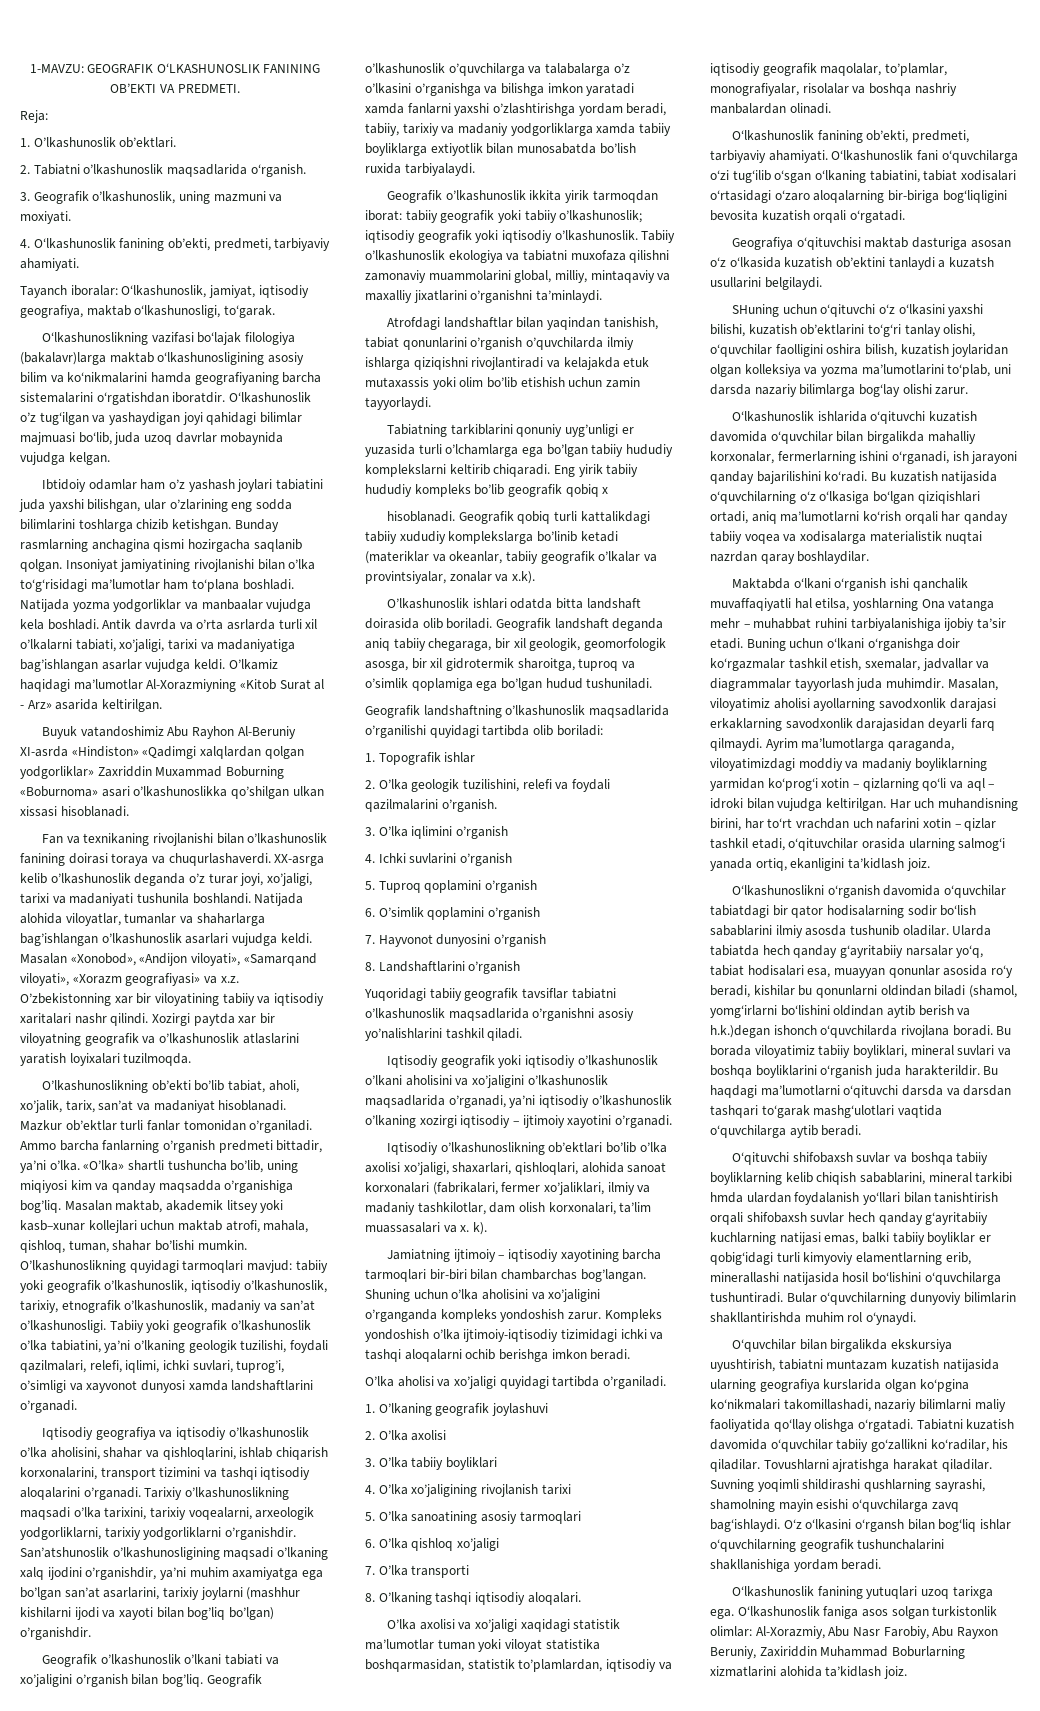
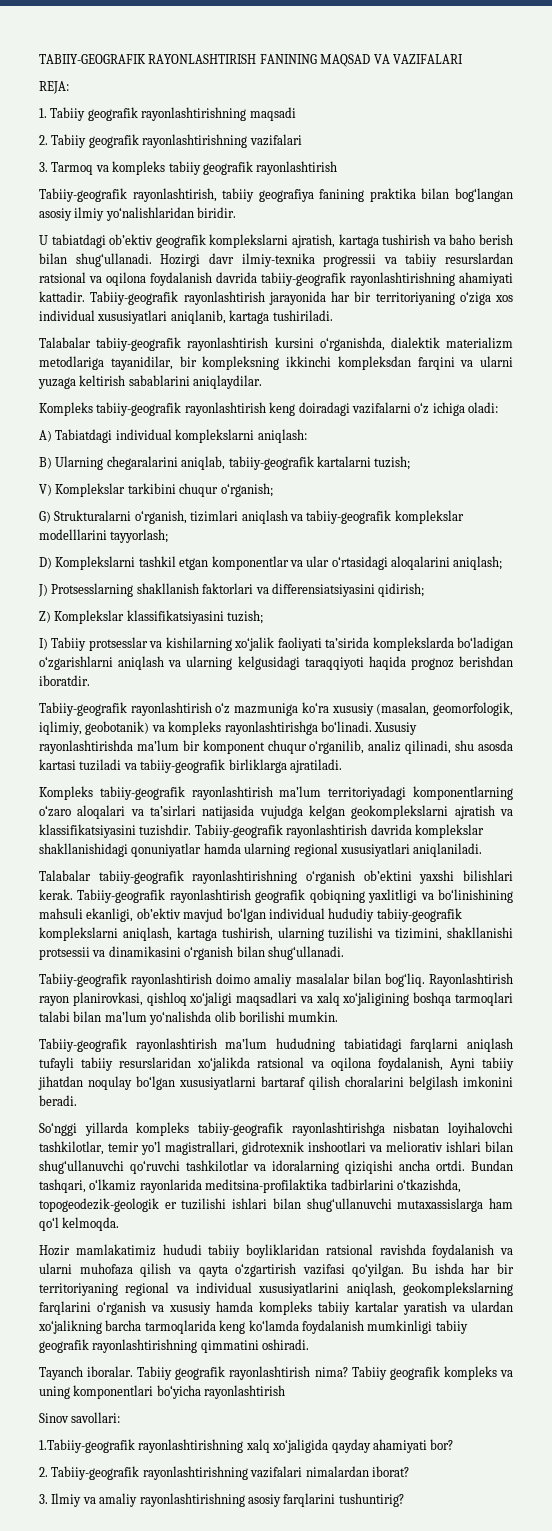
[29,63,321,73] [110,83,240,93] [20,110,48,123] [20,137,177,148] [20,164,306,177] [20,191,283,204] [20,211,71,224] [20,238,331,251] [20,258,79,271] [20,285,309,298] [20,305,275,318] [41,332,295,345] [20,352,304,365] [20,372,322,385] [20,392,311,405] [20,412,302,425] [20,432,284,445] [20,452,110,465] [41,479,323,492] [19,499,292,512] [20,519,279,532] [20,539,302,552] [20,559,316,572] [20,579,294,592] [20,599,312,612] [20,619,318,630] [20,639,296,652] [20,659,278,672] [20,679,325,692] [20,699,162,712] [41,726,296,739] [20,746,304,759] [20,766,284,779] [20,786,324,799] [20,806,129,817] [41,833,328,846] [20,853,325,866] [20,873,312,886] [20,893,304,906] [20,913,265,926] [20,933,312,946] [20,953,317,966] [20,973,239,986] [20,993,324,1006] [20,1013,275,1026] [20,1033,299,1046] [20,1053,192,1066] [41,1080,299,1093] [20,1100,287,1113] [20,1120,313,1133] [20,1140,323,1153] [20,1160,298,1173] [20,1180,294,1193] [20,1200,284,1213] [20,1220,309,1233] [20,1240,247,1253] [20,1260,328,1273] [20,1280,327,1293] [20,1300,316,1313] [20,1320,311,1333] [20,1340,328,1353] [20,1360,285,1373] [20,1380,314,1393] [20,1400,77,1413] [41,1427,309,1440] [20,1447,328,1460] [20,1467,311,1480] [20,1487,289,1500] [20,1507,315,1520] [20,1527,296,1540] [20,1547,328,1560] [20,1567,323,1580] [20,1587,301,1600] [20,1607,274,1620] [20,1627,91,1640] [41,1654,279,1667] [20,1674,262,1687] [365,63,630,76] [365,83,635,96] [365,103,667,116] [365,123,671,136] [365,143,636,156] [365,163,475,176] [386,190,658,203] [365,210,643,223] [365,230,676,243] [365,250,670,263] [365,270,671,283] [365,290,602,303] [386,317,658,330] [365,337,634,350] [365,357,650,370] [365,377,640,390] [365,397,431,410] [386,424,634,437] [365,444,673,457] [365,464,639,477] [365,484,609,497] [386,511,650,524] [365,531,618,544] [365,551,657,564] [365,571,535,584] [386,598,641,609] [365,618,664,631] [365,638,666,651] [365,658,635,671] [365,678,653,691] [365,705,669,718] [365,725,603,738] [365,752,476,765] [365,779,610,792] [365,799,497,812] [365,826,508,839] [365,853,512,866] [365,880,537,893] [365,907,540,920] [365,934,546,947] [365,961,521,974] [364,988,616,1001] [365,1008,634,1021] [365,1028,523,1041] [386,1055,658,1068] [365,1075,608,1088] [365,1095,672,1108] [365,1115,672,1128] [386,1142,667,1155] [365,1162,667,1175] [365,1182,651,1195] [365,1202,652,1215] [365,1222,487,1235] [386,1249,662,1262] [365,1269,646,1282] [365,1289,601,1302] [365,1309,662,1322] [365,1329,664,1342] [365,1349,631,1362] [365,1376,666,1389] [365,1403,548,1416] [365,1430,447,1441] [365,1457,497,1470] [365,1484,571,1497] [365,1511,581,1524] [365,1538,499,1551] [365,1565,470,1578] [365,1592,581,1605] [386,1619,621,1632] [365,1639,600,1652] [365,1659,672,1672] [710,63,947,76] [710,83,957,96] [710,103,831,114] [731,130,969,143] [710,150,1018,163] [710,170,1016,183] [710,190,1007,203] [710,210,905,223] [731,237,1011,250] [710,257,994,270] [710,277,822,290] [731,304,984,317] [710,324,976,337] [710,344,1009,357] [710,364,1011,377] [710,384,969,397] [731,411,977,424] [710,431,976,444] [710,451,1018,464] [710,471,998,484] [710,491,980,504] [710,511,1008,524] [710,531,983,544] [710,551,870,564] [731,578,968,591] [710,598,995,611] [710,618,1006,631] [710,638,961,651] [710,658,990,671] [710,678,998,691] [710,698,996,711] [710,718,995,731] [710,738,954,751] [710,758,987,771] [710,778,995,791] [710,798,1018,811] [710,818,997,831] [710,838,1006,851] [710,858,930,871] [731,885,1006,898] [710,905,977,918] [710,925,992,938] [710,945,984,958] [710,965,1013,978] [710,985,1017,998] [710,1005,971,1018] [710,1025,1012,1038] [710,1045,1011,1058] [710,1065,999,1078] [710,1085,1012,1098] [710,1105,942,1118] [710,1125,862,1138] [731,1152,989,1165] [710,1172,1013,1185] [710,1192,999,1205] [710,1212,989,1225] [710,1232,991,1245] [710,1252,971,1265] [710,1272,1001,1285] [710,1292,1016,1305] [710,1312,916,1325] [731,1339,952,1352] [710,1359,999,1372] [710,1379,969,1392] [710,1399,1006,1412] [710,1419,1015,1432] [710,1439,1009,1452] [710,1459,992,1472] [710,1479,985,1492] [710,1499,959,1512] [710,1519,1011,1532] [710,1539,945,1552] [710,1559,882,1572] [731,1586,993,1599] [710,1606,998,1619] [710,1626,998,1639] [710,1646,965,1659] [710,1666,907,1679] 1-MAVZU: GEOGRAFIK O‘LKASHUNOSLIK FANINING OB’EKTI VA PREDMETI. // Reja: // 1. O’lkashunoslik ob’ektlari. // 2. Tabiatni o’lkashunoslik maqsadlarida o‘rganish. // 3. Geografik o’lkashunoslik, uning mazmuni va moxiyati. // 4. O‘lkashunoslik fanining ob’ekti, predmeti, tarbiyaviy ahamiyati. // Tayanch iboralar: O‘lkashunoslik, jamiyat, iqtisodiy geografiya, maktab o‘lkashunosligi, to‘garak. // O‘lkashunoslikning vazifasi bo‘lajak filologiya (bakalavr)larga maktab o‘lkashunosligining asosiy bilim va ko‘nikmalarini hamda geografiyaning barcha sistemalarini o‘rgatishdan iboratdir. O‘lkashunoslik o’z tug‘ilgan va yashaydigan joyi qahidagi bilimlar majmuasi bo‘lib, juda uzoq davrlar mobaynida vujudga kelgan. // Ibtidoiy odamlar ham o’z yashash joylari tabiatini juda yaxshi bilishgan, ular o’zlarining eng sodda bilimlarini toshlarga chizib ketishgan. Bunday rasmlarning anchagina qismi hozirgacha saqlanib qolgan. Insoniyat jamiyatining rivojlanishi bilan o’lka to‘g‘risidagi ma’lumotlar ham to‘plana boshladi. Natijada yozma yodgorliklar va manbaalar vujudga kela boshladi. Antik davrda va o’rta asrlarda turli xil o’lkalarni tabiati, xo’jaligi, tarixi va madaniyatiga bag’ishlangan asarlar vujudga keldi. O’lkamiz haqidagi ma’lumotlar Al-Xorazmiyning «Kitob Surat al - Arz» asarida keltirilgan. // Buyuk vatandoshimiz Abu Rayhon Al-Beruniy XI-asrda «Hindiston» «Qadimgi xalqlardan qolgan yodgorliklar» Zaxriddin Muxammad Boburning «Boburnoma» asari o’lkashunoslikka qo’shilgan ulkan xissasi hisoblanadi. // Fan va texnikaning rivojlanishi bilan o’lkashunoslik fanining doirasi toraya va chuqurlashaverdi. XX-asrga kelib o’lkashunoslik deganda o’z turar joyi, xo’jaligi, tarixi va madaniyati tushunila boshlandi. Natijada alohida viloyatlar, tumanlar va shaharlarga bag’ishlangan o’lkashunoslik asarlari vujudga keldi. Masalan «Xonobod», «Andijon viloyati», «Samarqand viloyati», «Xorazm geografiyasi» va x.z. O’zbekistonning xar bir viloyatining tabiiy va iqtisodiy xaritalari nashr qilindi. Xozirgi paytda xar bir viloyatning geografik va o’lkashunoslik atlaslarini yaratish loyixalari tuzilmoqda. // O’lkashunoslikning ob’ekti bo’lib tabiat, aholi, xo’jalik, tarix, san’at va madaniyat hisoblanadi. Mazkur ob’ektlar turli fanlar tomonidan o’rganiladi. Ammo barcha fanlarning o’rganish predmeti bittadir, ya’ni o’lka. «O’lka» shartli tushuncha bo’lib, uning miqiyosi kim va qanday maqsadda o’rganishiga bog’liq. Masalan maktab, akademik litsey yoki kasb–xunar kollejlari uchun maktab atrofi, mahala, qishloq, tuman, shahar bo’lishi mumkin. O’lkashunoslikning quyidagi tarmoqlari mavjud: tabiiy yoki geografik o’lkashunoslik, iqtisodiy o’lkashunoslik, tarixiy, etnografik o’lkashunoslik, madaniy va san’at o’lkashunosligi. Tabiiy yoki geografik o’lkashunoslik o’lka tabiatini, ya’ni o’lkaning geologik tuzilishi, foydali qazilmalari, relefi, iqlimi, ichki suvlari, tuprog’i, o’simligi va xayvonot dunyosi xamda landshaftlarini o’rganadi. // Iqtisodiy geografiya va iqtisodiy o’lkashunoslik o’lka aholisini, shahar va qishloqlarini, ishlab chiqarish korxonalarini, transport tizimini va tashqi iqtisodiy aloqalarini o’rganadi. Tarixiy o’lkashunoslikning maqsadi o’lka tarixini, tarixiy voqealarni, arxeologik yodgorliklarni, tarixiy yodgorliklarni o’rganishdir. San’atshunoslik o’lkashunosligining maqsadi o’lkaning xalq ijodini o’rganishdir, ya’ni muhim axamiyatga ega bo’lgan san’at asarlarini, tarixiy joylarni (mashhur kishilarni ijodi va xayoti bilan bog’liq bo’lgan) o’rganishdir. // Geografik o’lkashunoslik o’lkani tabiati va xo’jaligini o’rganish bilan bog’liq. Geografik o’lkashunoslik o’quvchilarga va talabalarga o’z o’lkasini o’rganishga va bilishga imkon yaratadi xamda fanlarni yaxshi o’zlashtirishga yordam beradi, tabiiy, tarixiy va madaniy yodgorliklarga xamda tabiiy boyliklarga extiyotlik bilan munosabatda bo’lish ruxida tarbiyalaydi. // Geografik o’lkashunoslik ikkita yirik tarmoqdan iborat: tabiiy geografik yoki tabiiy o’lkashunoslik; iqtisodiy geografik yoki iqtisodiy o’lkashunoslik. Tabiiy o’lkashunoslik ekologiya va tabiatni muxofaza qilishni zamonaviy muammolarini global, milliy, mintaqaviy va maxalliy jixatlarini o’rganishni ta’minlaydi. // Atrofdagi landshaftlar bilan yaqindan tanishish, tabiat qonunlarini o’rganish o’quvchilarda ilmiy ishlarga qiziqishni rivojlantiradi va kelajakda etuk mutaxassis yoki olim bo’lib etishish uchun zamin tayyorlaydi. // Tabiatning tarkiblarini qonuniy uyg’unligi er yuzasida turli o’lchamlarga ega bo’lgan tabiiy hududiy komplekslarni keltirib chiqaradi. Eng yirik tabiiy hududiy kompleks bo’lib geografik qobiq x // hisoblanadi. Geografik qobiq turli kattalikdagi tabiiy xududiy komplekslarga bo’linib ketadi (materiklar va okeanlar, tabiiy geografik o’lkalar va provintsiyalar, zonalar va x.k). // O’lkashunoslik ishlari odatda bitta landshaft doirasida olib boriladi. Geografik landshaft deganda aniq tabiiy chegaraga, bir xil geologik, geomorfologik asosga, bir xil gidrotermik sharoitga, tuproq va o’simlik qoplamiga ega bo’lgan hudud tushuniladi. // Geografik landshaftning o’lkashunoslik maqsadlarida o’rganilishi quyidagi tartibda olib boriladi: // 1. Topografik ishlar // 2. O’lka geologik tuzilishini, relefi va foydali qazilmalarini o’rganish. // 3. O’lka iqlimini o’rganish // 4. Ichki suvlarini o’rganish // 5. Tuproq qoplamini o’rganish // 6. O’simlik qoplamini o’rganish // 7. Hayvonot dunyosini o’rganish // 8. Landshaftlarini o’rganish // Yuqoridagi tabiiy geografik tavsiflar tabiatni o’lkashunoslik maqsadlarida o’rganishni asosiy yo’nalishlarini tashkil qiladi. // Iqtisodiy geografik yoki iqtisodiy o’lkashunoslik o’lkani aholisini va xo’jaligini o’lkashunoslik maqsadlarida o’rganadi, ya’ni iqtisodiy o’lkashunoslik o’lkaning xozirgi iqtisodiy – ijtimoiy xayotini o’rganadi. // Iqtisodiy o’lkashunoslikning ob’ektlari bo’lib o’lka axolisi xo’jaligi, shaxarlari, qishloqlari, alohida sanoat korxonalari (fabrikalari, fermer xo’jaliklari, ilmiy va madaniy tashkilotlar, dam olish korxonalari, ta’lim muassasalari va x. k). // Jamiatning ijtimoiy – iqtisodiy xayotining barcha tarmoqlari bir-biri bilan chambarchas bog’langan. Shuning uchun o’lka aholisini va xo’jaligini o’rganganda kompleks yondoshish zarur. Kompleks yondoshish o’lka ijtimoiy-iqtisodiy tizimidagi ichki va tashqi aloqalarni ochib berishga imkon beradi. // O’lka aholisi va xo’jaligi quyidagi tartibda o’rganiladi. // 1. O’lkaning geografik joylashuvi // 2. O’lka axolisi // 3. O’lka tabiiy boyliklari // 4. O’lka xo’jaligining rivojlanish tarixi // 5. O’lka sanoatining asosiy tarmoqlari // 6. O’lka qishloq xo’jaligi // 7. O’lka transporti // 8. O’lkaning tashqi iqtisodiy aloqalari. // O’lka axolisi va xo’jaligi xaqidagi statistik ma’lumotlar tuman yoki viloyat statistika boshqarmasidan, statistik to’plamlardan, iqtisodiy va iqtisodiy geografik maqolalar, to’plamlar, monografiyalar, risolalar va boshqa nashriy manbalardan olinadi. // O‘lkashunoslik fanining ob’ekti, predmeti, tarbiyaviy ahamiyati. O‘lkashunoslik fani o‘quvchilarga o‘zi tug‘ilib o‘sgan o‘lkaning tabiatini, tabiat xodisalari o‘rtasidagi o‘zaro aloqalarning bir-biriga bog‘liqligini bevosita kuzatish orqali o‘rgatadi. // Geografiya o‘qituvchisi maktab dasturiga asosan o‘z o‘lkasida kuzatish ob’ektini tanlaydi a kuzatsh usullarini belgilaydi. // SHuning uchun o‘qituvchi o‘z o‘lkasini yaxshi bilishi, kuzatish ob’ektlarini to‘g‘ri tanlay olishi, o‘quvchilar faolligini oshira bilish, kuzatish joylaridan olgan kolleksiya va yozma ma’lumotlarini to‘plab, uni darsda nazariy bilimlarga bog‘lay olishi zarur. // O‘lkashunoslik ishlarida o‘qituvchi kuzatish davomida o‘quvchilar bilan birgalikda mahalliy korxonalar, fermerlarning ishini o‘rganadi, ish jarayoni qanday bajarilishini ko‘radi. Bu kuzatish natijasida o‘quvchilarning o‘z o‘lkasiga bo‘lgan qiziqishlari ortadi, aniq ma’lumotlarni ko‘rish orqali har qanday tabiiy voqea va xodisalarga materialistik nuqtai nazrdan qaray boshlaydilar. // Maktabda o‘lkani o‘rganish ishi qanchalik muvaffaqiyatli hal etilsa, yoshlarning Ona vatanga mehr – muhabbat ruhini tarbiyalanishiga ijobiy ta’sir etadi. Buning uchun o‘lkani o‘rganishga doir ko‘rgazmalar tashkil etish, sxemalar, jadvallar va diagrammalar tayyorlash juda muhimdir. Masalan, viloyatimiz aholisi ayollarning savodxonlik darajasi erkaklarning savodxonlik darajasidan deyarli farq qilmaydi. Ayrim ma’lumotlarga qaraganda, viloyatimizdagi moddiy va madaniy boyliklarning yarmidan ko‘prog‘i xotin – qizlarning qo‘li va aql – idroki bilan vujudga keltirilgan. Har uch muhandisning birini, har to‘rt vrachdan uch nafarini xotin – qizlar tashkil etadi, o‘qituvchilar orasida ularning salmog‘i yanada ortiq, ekanligini ta’kidlash joiz. // O‘lkashunoslikni o‘rganish davomida o‘quvchilar tabiatdagi bir qator hodisalarning sodir bo‘lish sabablarini ilmiy asosda tushunib oladilar. Ularda tabiatda hech qanday g‘ayritabiiy narsalar yo‘q, tabiat hodisalari esa, muayyan qonunlar asosida ro‘y beradi, kishilar bu qonunlarni oldindan biladi (shamol, yomg‘irlarni bo‘lishini oldindan aytib berish va h.k.)degan ishonch o‘quvchilarda rivojlana boradi. Bu borada viloyatimiz tabiiy boyliklari, mineral suvlari va boshqa boyliklarini o‘rganish juda harakterildir. Bu haqdagi ma’lumotlarni o‘qituvchi darsda va darsdan tashqari to‘garak mashg‘ulotlari vaqtida o‘quvchilarga aytib beradi. // O‘qituvchi shifobaxsh suvlar va boshqa tabiiy boyliklarning kelib chiqish sabablarini, mineral tarkibi hmda ulardan foydalanish yo‘llari bilan tanishtirish orqali shifobaxsh suvlar hech qanday g‘ayritabiiy kuchlarning natijasi emas, balki tabiiy boyliklar er qobig‘idagi turli kimyoviy elamentlarning erib, minerallashi natijasida hosil bo‘lishini o‘quvchilarga tushuntiradi. Bular o‘quvchilarning dunyoviy bilimlarin shakllantirishda muhim rol o‘ynaydi. // O‘quvchilar bilan birgalikda ekskursiya uyushtirish, tabiatni muntazam kuzatish natijasida ularning geografiya kurslarida olgan ko‘pgina ko‘nikmalari takomillashadi, nazariy bilimlarni maliy faoliyatida qo‘llay olishga o‘rgatadi. Tabiatni kuzatish davomida o‘quvchilar tabiiy go‘zallikni ko‘radilar, his qiladilar. Tovushlarni ajratishga harakat qiladilar. Suvning yoqimli shildirashi qushlarning sayrashi, shamolning mayin esishi o‘quvchilarga zavq bag‘ishlaydi. O‘z o‘lkasini o‘rgansh bilan bog‘liq ishlar o‘quvchilarning geografik tushunchalarini shakllanishiga yordam beradi. // O‘lkashunoslik fanining yutuqlari uzoq tarixga ega. O‘lkashunoslik faniga asos solgan turkistonlik olimlar: Al-Xorazmiy, Abu Nasr Farobiy, Abu Rayxon Beruniy, Zaxiriddin Muhammad Boburlarning xizmatlarini alohida ta’kidlash joiz. -> [39,54,463,67] [39,81,69,94] [39,107,296,121] [39,134,302,148] [39,161,338,175] [39,188,513,202] [39,207,237,221] [39,234,514,248] [39,253,513,267] [39,272,513,286] [39,291,513,305] [39,310,333,324] [39,337,513,351] [39,356,513,370] [38,375,263,389] [39,402,498,416] [39,429,307,443] [39,456,411,470] [39,483,273,497] [39,510,464,524] [39,529,169,543] [39,556,503,570] [38,583,425,597] [39,610,264,624] [39,637,513,651] [39,656,513,670] [39,675,90,686] [39,702,513,716] [39,721,418,735] [39,740,514,754] [39,759,342,773] [39,786,513,800] [39,805,513,819] [39,824,484,838] [39,843,483,857] [39,870,514,884] [39,889,513,903] [39,908,462,922] [39,927,513,941] [39,946,344,960] [39,973,513,987] [39,992,513,1006] [39,1011,339,1025] [39,1038,513,1052] [39,1057,514,1071] [38,1076,513,1090] [39,1095,77,1106] [39,1122,513,1136] [39,1141,513,1155] [39,1160,513,1174] [39,1179,461,1193] [39,1198,513,1212] [39,1217,120,1231] [39,1244,513,1258] [39,1263,514,1277] [39,1282,513,1296] [39,1301,513,1315] [38,1320,468,1334] [39,1339,310,1353] [39,1366,513,1380] [39,1385,286,1399] [39,1412,121,1423] [39,1439,454,1453] [39,1466,409,1480] [39,1493,404,1507] TABIIY-GEOGRAFIK RAYONLASHTIRISH FANINING MAQSAD VA VAZIFALARI // REJA: // 1. Tabiiy geografik rayonlashtirishning maqsadi // 2. Tabiiy geografik rayonlashtirishning vazifalari // 3. Tarmoq va kompleks tabiiy geografik rayonlashtirish // Tabiiy-geografik rayonlashtirish, tabiiy geografiya fanining praktika bilan bog‘langan asosiy ilmiy yo‘nalishlaridan biridir. // U tabiatdagi ob’ektiv geografik komplekslarni ajratish, kartaga tushirish va baho berish bilan shug‘ullanadi. Hozirgi davr ilmiy-texnika progressii va tabiiy resurslardan ratsional va oqilona foydalanish davrida tabiiy-geografik rayonlashtirishning ahamiyati kattadir. Tabiiy-geografik rayonlashtirish jarayonida har bir territoriyaning o‘ziga xos individual xususiyatlari aniqlanib, kartaga tushiriladi. // Talabalar tabiiy-geografik rayonlashtirish kursini o‘rganishda, dialektik materializm metodlariga tayanidilar, bir kompleksning ikkinchi kompleksdan farqini va ularni yuzaga keltirish sabablarini aniqlaydilar. // Kompleks tabiiy-geografik rayonlashtirish keng doiradagi vazifalarni o‘z ichiga oladi: // A) Tabiatdagi individual komplekslarni aniqlash: // B) Ularning chegaralarini aniqlab, tabiiy-geografik kartalarni tuzish; // V) Komplekslar tarkibini chuqur o‘rganish; // G) Strukturalarni o‘rganish, tizimlari aniqlash va tabiiy-geografik komplekslar modelllarini tayyorlash; // D) Komplekslarni tashkil etgan komponentlar va ular o‘rtasidagi aloqalarini aniqlash; // J) Protsesslarning shakllanish faktorlari va differensiatsiyasini qidirish; // Z) Komplekslar klassifikatsiyasini tuzish; // I) Tabiiy protsesslar va kishilarning xo‘jalik faoliyati ta’sirida komplekslarda bo‘ladigan o‘zgarishlarni aniqlash va ularning kelgusidagi taraqqiyoti haqida prognoz berishdan iboratdir. // Tabiiy-geografik rayonlashtirish o‘z mazmuniga ko‘ra xususiy (masalan, geomorfologik, iqlimiy, geobotanik) va kompleks rayonlashtirishga bo‘linadi. Xususiy rayonlashtirishda ma’lum bir komponent chuqur o‘rganilib, analiz qilinadi, shu asosda kartasi tuziladi va tabiiy-geografik birliklarga ajratiladi. // Kompleks tabiiy-geografik rayonlashtirish ma’lum territoriyadagi komponentlarning o‘zaro aloqalari va ta’sirlari natijasida vujudga kelgan geokomplekslarni ajratish va klassifikatsiyasini tuzishdir. Tabiiy-geografik rayonlashtirish davrida komplekslar shakllanishidagi qonuniyatlar hamda ularning regional xususiyatlari aniqlaniladi. // Talabalar tabiiy-geografik rayonlashtirishning o‘rganish ob’ektini yaxshi bilishlari kerak. Tabiiy-geografik rayonlashtirish geografik qobiqning yaxlitligi va bo‘linishining mahsuli ekanligi, ob’ektiv mavjud bo‘lgan individual hududiy tabiiy-geografik komplekslarni aniqlash, kartaga tushirish, ularning tuzilishi va tizimini, shakllanishi protsessii va dinamikasini o‘rganish bilan shug‘ullanadi. // Tabiiy-geografik rayonlashtirish doimo amaliy masalalar bilan bog‘liq. Rayonlashtirish rayon planirovkasi, qishloq xo‘jaligi maqsadlari va xalq xo‘jaligining boshqa tarmoqlari talabi bilan ma’lum yo‘nalishda olib borilishi mumkin. // Tabiiy-geografik rayonlashtirish ma’lum hududning tabiatidagi farqlarni aniqlash tufayli tabiiy resurslaridan xo‘jalikda ratsional va oqilona foydalanish, Ayni tabiiy jihatdan noqulay bo‘lgan xususiyatlarni bartaraf qilish choralarini belgilash imkonini beradi. // So‘nggi yillarda kompleks tabiiy-geografik rayonlashtirishga nisbatan loyihalovchi tashkilotlar, temir yo’l magistrallari, gidrotexnik inshootlari va meliorativ ishlari bilan shug‘ullanuvchi qo‘ruvchi tashkilotlar va idoralarning qiziqishi ancha ortdi. Bundan tashqari, o‘lkamiz rayonlarida meditsina-profilaktika tadbirlarini o‘tkazishda, topogeodezik-geologik er tuzilishi ishlari bilan shug‘ullanuvchi mutaxassislarga ham qo‘l kelmoqda. // Hozir mamlakatimiz hududi tabiiy boyliklaridan ratsional ravishda foydalanish va ularni muhofaza qilish va qayta o‘zgartirish vazifasi qo‘yilgan. Bu ishda har bir territoriyaning regional va individual xususiyatlarini aniqlash, geokomplekslarning farqlarini o‘rganish va xususiy hamda kompleks tabiiy kartalar yaratish va ulardan xo‘jalikning barcha tarmoqlarida keng ko‘lamda foydalanish mumkinligi tabiiy geografik rayonlashtirishning qimmatini oshiradi. // Tayanch iboralar. Tabiiy geografik rayonlashtirish nima? Tabiiy geografik kompleks va uning komponentlari bo‘yicha rayonlashtirish // Sinov savollari: // 1.Tabiiy-geografik rayonlashtirishning xalq xo‘jaligida qayday ahamiyati bor? // 2. Tabiiy-geografik rayonlashtirishning vazifalari nimalardan iborat? // 3. Ilmiy va amaliy rayonlashtirishning asosiy farqlarini tushuntirig?

